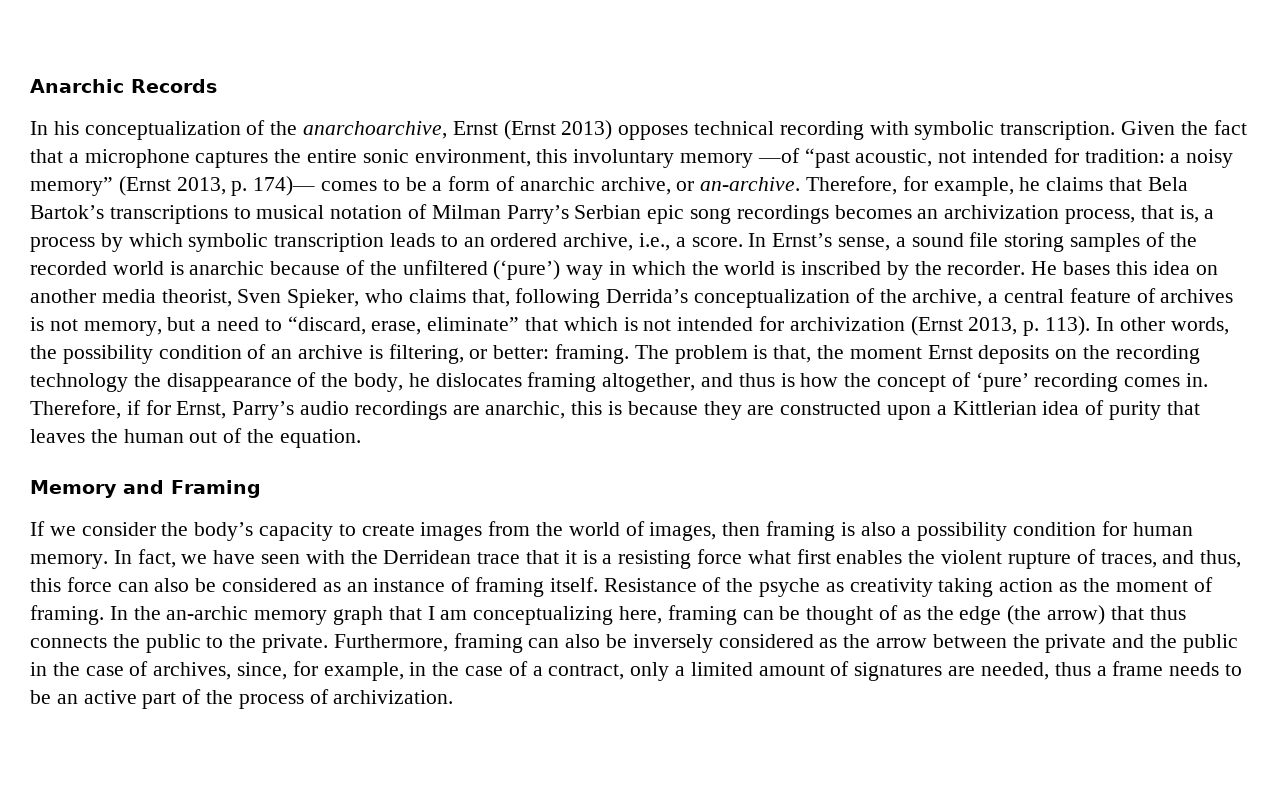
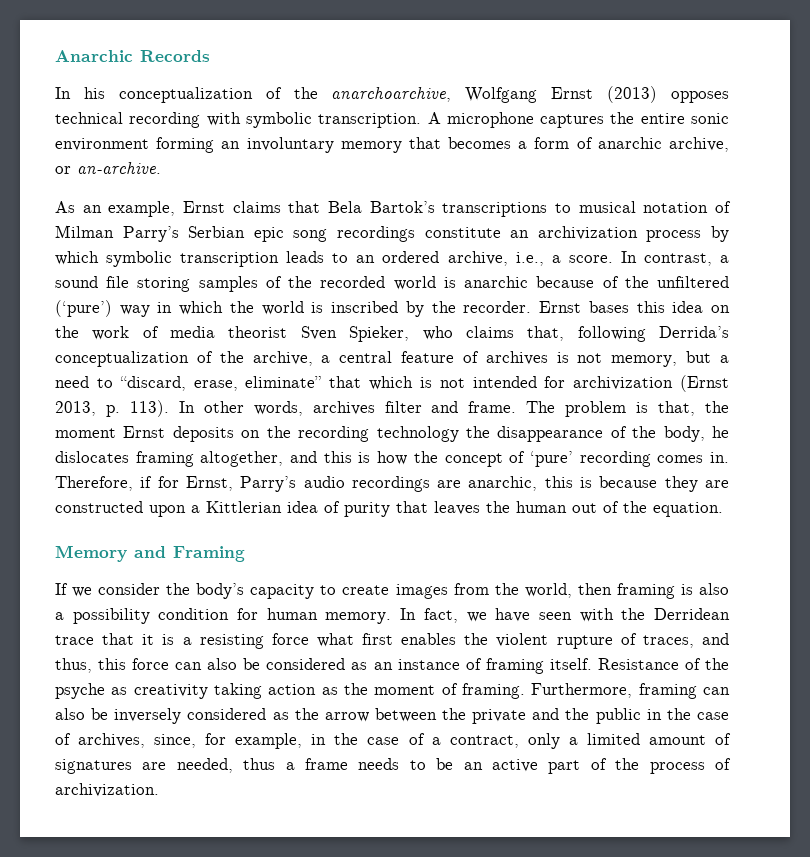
[452,120,613,140] Ernst (Ernst 2013) -> [465,86,658,103] Wolfgang Ernst (2013)
[1121,120,1247,135] [30,149,79,163] Given the fact that a -> [427,112,441,124] A
[414,148,1234,168] [30,176,427,196] environment, this involuntary memory —of “past acoustic, not intended for tradition: a noisy memory” (Ernst 2013, p. 174)— comes to be -> [55,137,512,153] environment forming an involuntary memory that becomes
[806,176,1041,196] Therefore, for example, he -> [55,201,225,217] // As an example, Ernst
[834,205,912,219] becomes -> [424,227,501,238] constitute
[1065,205,1215,224] process, that is, a -> (638, 233) none
[772,233,891,251] Ernst’s sense, -> [643,253,712,266] contrast,
[1031,261,1058,275] He -> [539,301,582,313] Ernst
[30,289,232,307] another media theorist, -> [55,326,288,340] the work of media theorist
[30,344,630,364] the possibility condition of an archive is filtering, or better: framing. -> [312,401,517,415] archives filter and frame.
[738,373,775,387] thus -> [323,451,352,463] this
[568,521,717,541] world of images, -> [524,583,572,598] world,
[109,605,1186,625] [30,634,329,653] In the an-archic memory graph that I am conceptualizing here, framing can be thought of as the edge (the arrow) that thus connects the public to the private. -> (525, 691) none

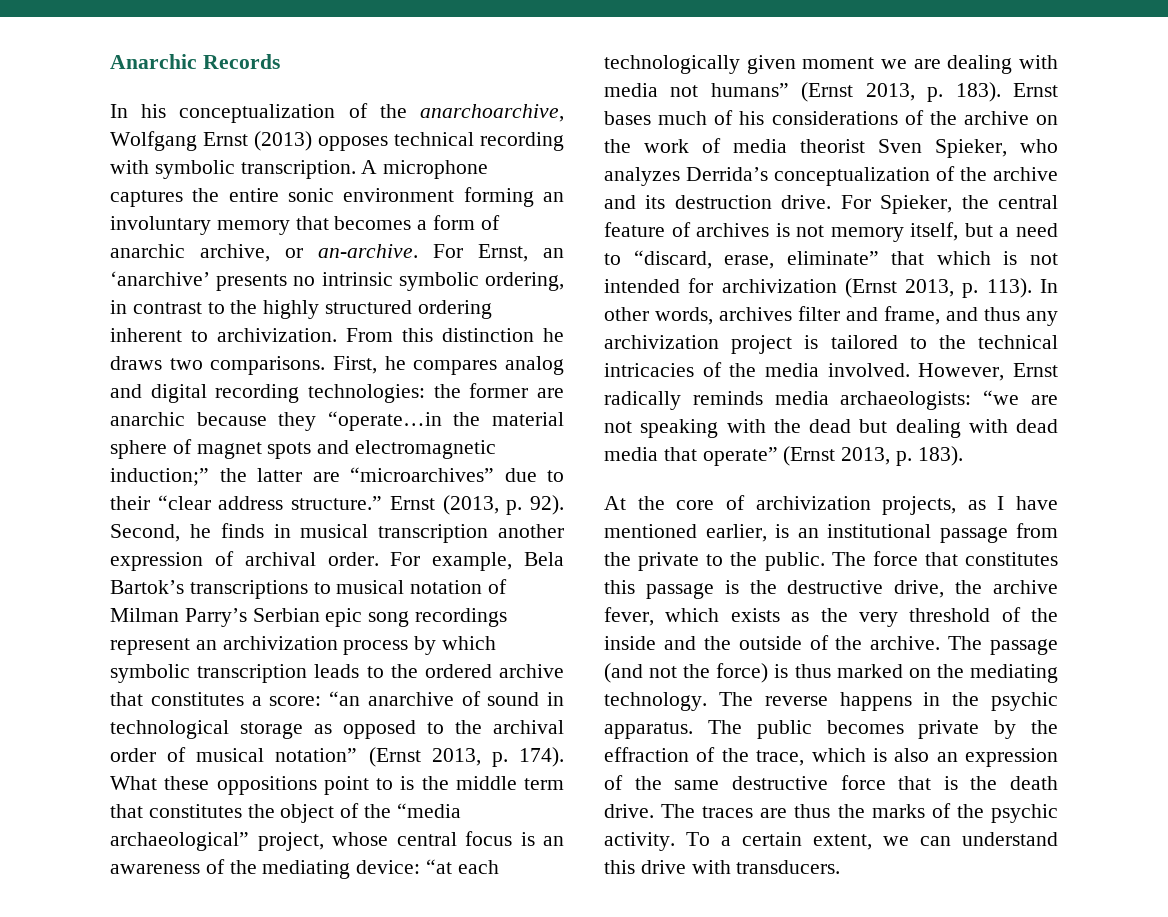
[55,201,321,217] // As an example, Ernst claims that -> [433,244,564,262] [110,271,564,291] [110,300,492,319] [110,328,564,342] [110,356,564,375] [110,383,564,403] [110,411,564,431] [110,439,497,459] [110,467,564,486] [110,495,564,515] [110,523,564,543] [110,551,513,571] For Ernst, an ‘anarchive’ presents no intrinsic symbolic ordering, in contrast to the highly structured ordering inherent to archivization. From this distinction he draws two comparisons. First, he compares analog and digital recording technologies: the former are anarchic because they “operate…in the material sphere of magnet spots and electromagnetic induction;” the latter are “microarchives” due to their “clear address structure.” Ernst (2013, p. 92). Second, he finds in musical transcription another expression of archival order. For example,
[424,227,501,238] constitute -> [110,638,190,655] represent
[356,251,730,266] [55,276,730,292] [55,300,704,317] an ordered archive, i.e., a score. In contrast, a sound file storing samples of the recorded world is anarchic because of the unfiltered (‘pure’) way in which the world is inscribed by the recorder. Ernst bases this idea -> [390,664,564,678] [110,691,564,706] [110,720,564,739] [110,747,564,767] [110,776,564,795] [110,803,461,823] [110,831,564,851] [110,859,499,879] [604,55,1058,74] [604,82,1058,102] [604,110,1029,125] the ordered archive that constitutes a score: “an anarchive of sound in technological storage as opposed to the archival order of musical notation” (Ernst 2013, p. 174). What these oppositions point to is the middle term that constitutes the object of the “media archaeological” project, whose central focus is an awareness of the mediating device: “at each technologically given moment we are dealing with media not humans” (Ernst 2013, p. 183). Ernst bases much of his considerations of the archive
[465,326,646,342] claims that, following -> [604,167,680,186] analyzes
[252,351,331,366] archive, a -> [993,167,1058,181] [604,195,989,214] archive and its destruction drive. For Spieker, the
[611,355,678,367] memory, -> [830,222,959,242] memory itself,
[468,401,730,417] [55,426,729,442] [55,451,729,467] [55,476,729,492] [55,501,723,517] [55,545,245,562] [55,583,730,599] [55,608,731,624] [55,633,729,649] [55,658,730,674] [55,683,730,699] [55,708,729,724] [55,733,732,749] [55,758,731,774] [55,783,159,797] frame. The problem is that, the moment Ernst deposits on the recording technology the disappearance of the body, he dislocates framing altogether, and this is how the concept of ‘pure’ recording comes in. Therefore, if for Ernst, Parry’s audio recordings are anarchic, this is because they are constructed upon a Kittlerian idea of purity that leaves the human out of the equation. // Memory and Framing // If we consider the body’s capacity to create images from the world, then framing is also a possibility condition for human memory. In fact, we have seen with the Derridean trace that it is a resisting force what first enables the violent rupture of traces, and thus, this force can also be considered as an instance of framing itself. Resistance of the psyche as creativity taking action as the moment of framing. Furthermore, framing can also be inversely considered as the arrow between the private and the public in the case of archives, since, for example, in the case of a contract, only a limited amount of signatures are needed, thus a frame needs to be an active part of the process of archivization. -> [884,306,1058,326] [604,335,1058,354] [604,362,1058,381] [604,390,1058,410] [604,419,1058,438] [604,446,963,466] [604,495,1058,515] [604,523,1058,543] [604,551,1058,571] [604,580,1058,599] [604,607,1058,627] [604,635,1058,655] [604,663,1058,683] [604,692,1058,711] [604,720,1058,739] [604,747,1058,767] [604,775,1058,790] [604,803,1058,823] [604,832,1058,851] [604,860,841,874] frame, and thus any archivization project is tailored to the technical intricacies of the media involved. However, Ernst radically reminds media archaeologists: “we are not speaking with the dead but dealing with dead media that operate” (Ernst 2013, p. 183). // At the core of archivization projects, as I have mentioned earlier, is an institutional passage from the private to the public. The force that constitutes this passage is the destructive drive, the archive fever, which exists as the very threshold of the inside and the outside of the archive. The passage (and not the force) is thus marked on the mediating technology. The reverse happens in the psychic apparatus. The public becomes private by the effraction of the trace, which is also an expression of the same destructive force that is the death drive. The traces are thus the marks of the psychic activity. To a certain extent, we can understand this drive with transducers.

